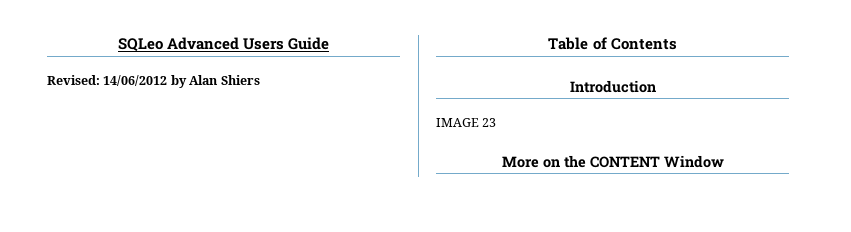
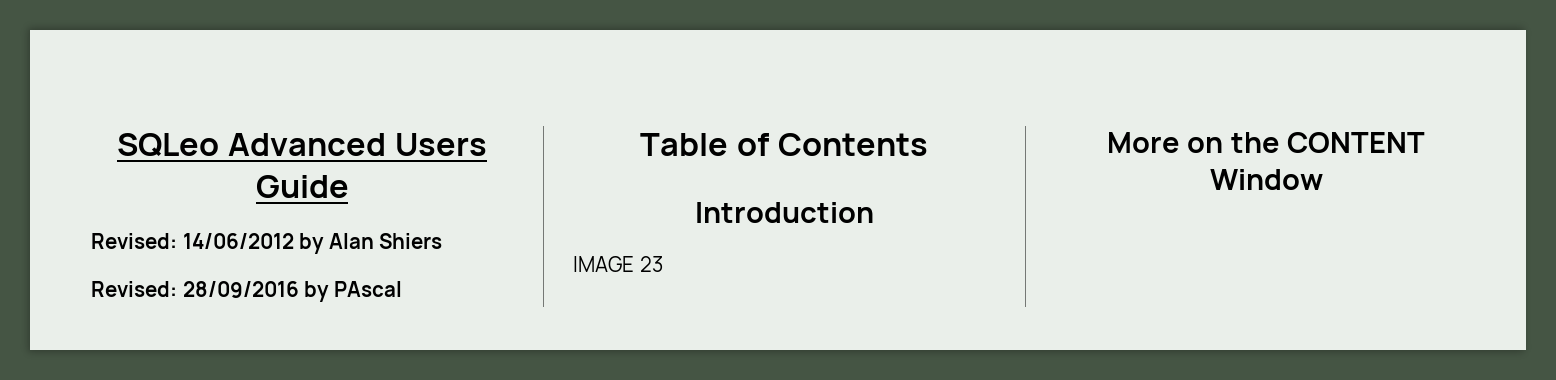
(260, 80) none -> [91,281,402,302] // Revised: 28/09/2016 by PAscal

